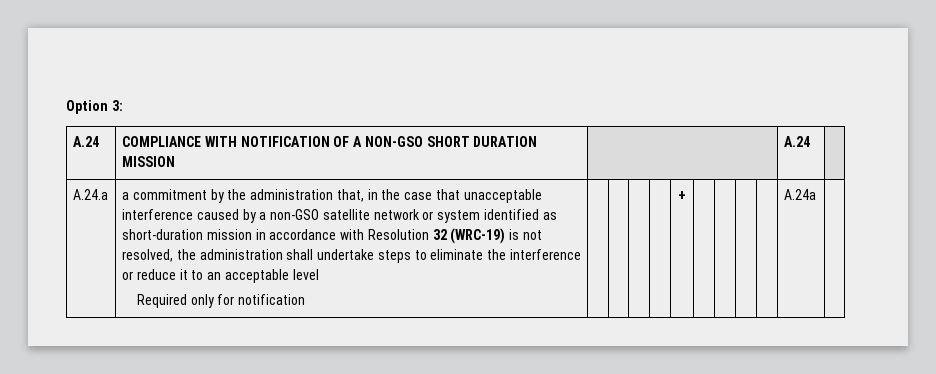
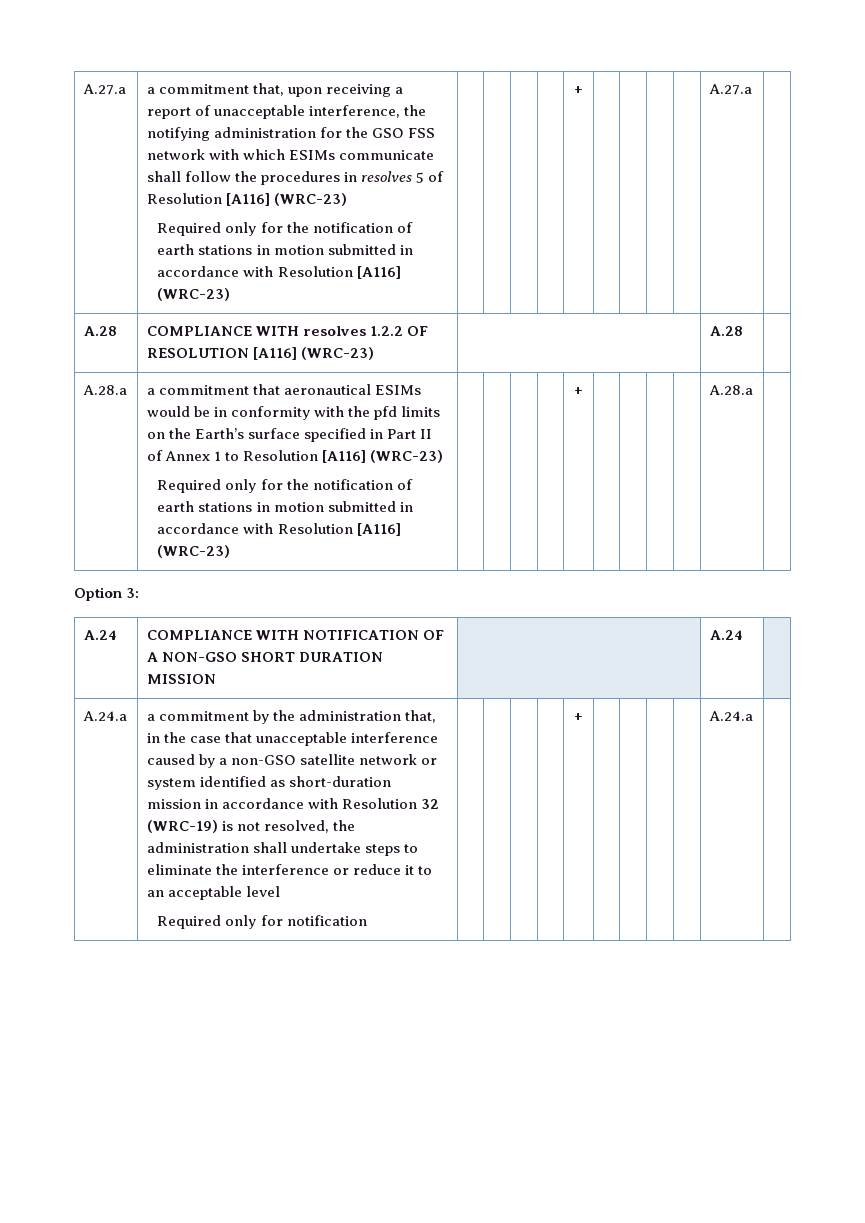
(66, 107) none -> [82,84,126,95] [146,83,403,97] [146,105,426,119] [146,127,435,141] [146,149,434,160] [146,171,444,185] [146,193,347,206] [157,222,413,236] [157,244,413,255] [157,266,401,279] [157,288,231,301] [574,86,583,94] [708,84,752,95] [83,326,117,336] [146,326,428,336] [146,347,374,360] [709,326,743,336] [82,385,127,395] [146,384,421,395] [146,406,440,420] [146,428,432,442] [146,450,443,463] [157,479,413,493] [157,501,413,512] [157,523,401,536] [157,545,231,558] [574,387,583,395] [708,385,753,395] A.27.a | a commitment that, upon receiving a report of unacceptable interference, the notifying administration for the GSO FSS network with which ESIMs communicate shall follow the procedures in resolves 5 of Resolution [A116] (WRC-23) // Required only for the notification of earth stations in motion submitted in accordance with Resolution [A116] (WRC-23) | | | | | + | | | | | A.27.a | // A.28 | COMPLIANCE WITH resolves 1.2.2 OF RESOLUTION [A116] (WRC-23) | | A.28 | // A.28.a | a commitment that aeronautical ESIMs would be in conformity with the pfd limits on the Earth’s surface specified in Part II of Annex 1 to Resolution [A116] (WRC-23) // Required only for the notification of earth stations in motion submitted in accordance with Resolution [A116] (WRC-23) | | | | | + | | | | | A.28.a | //
[783,189,816,200] A.24a -> [708,711,753,721] A.24.a

